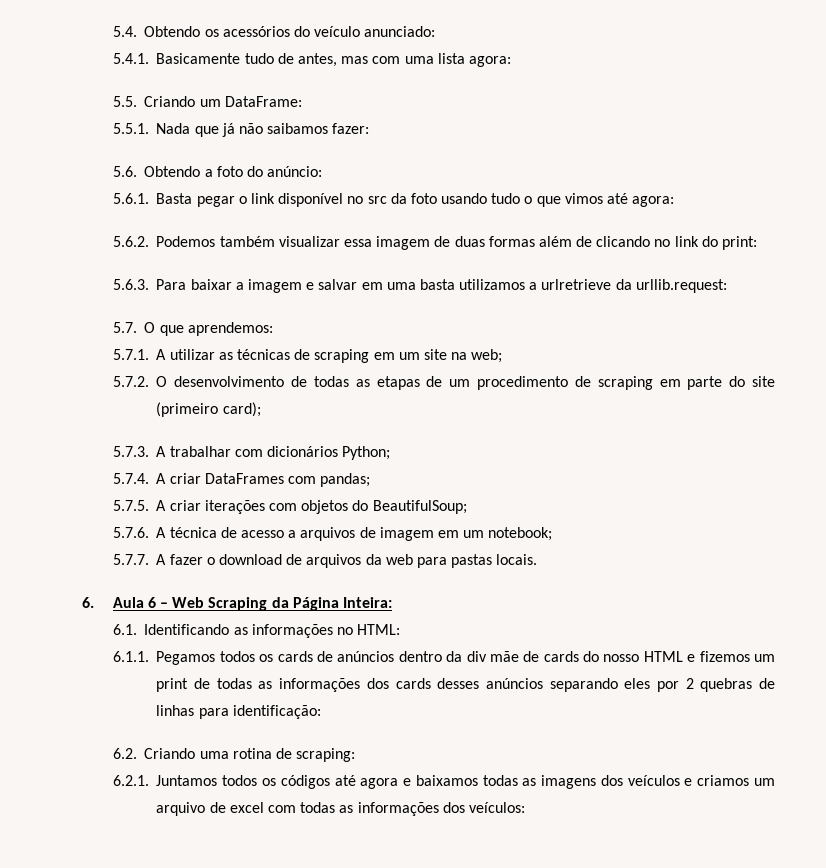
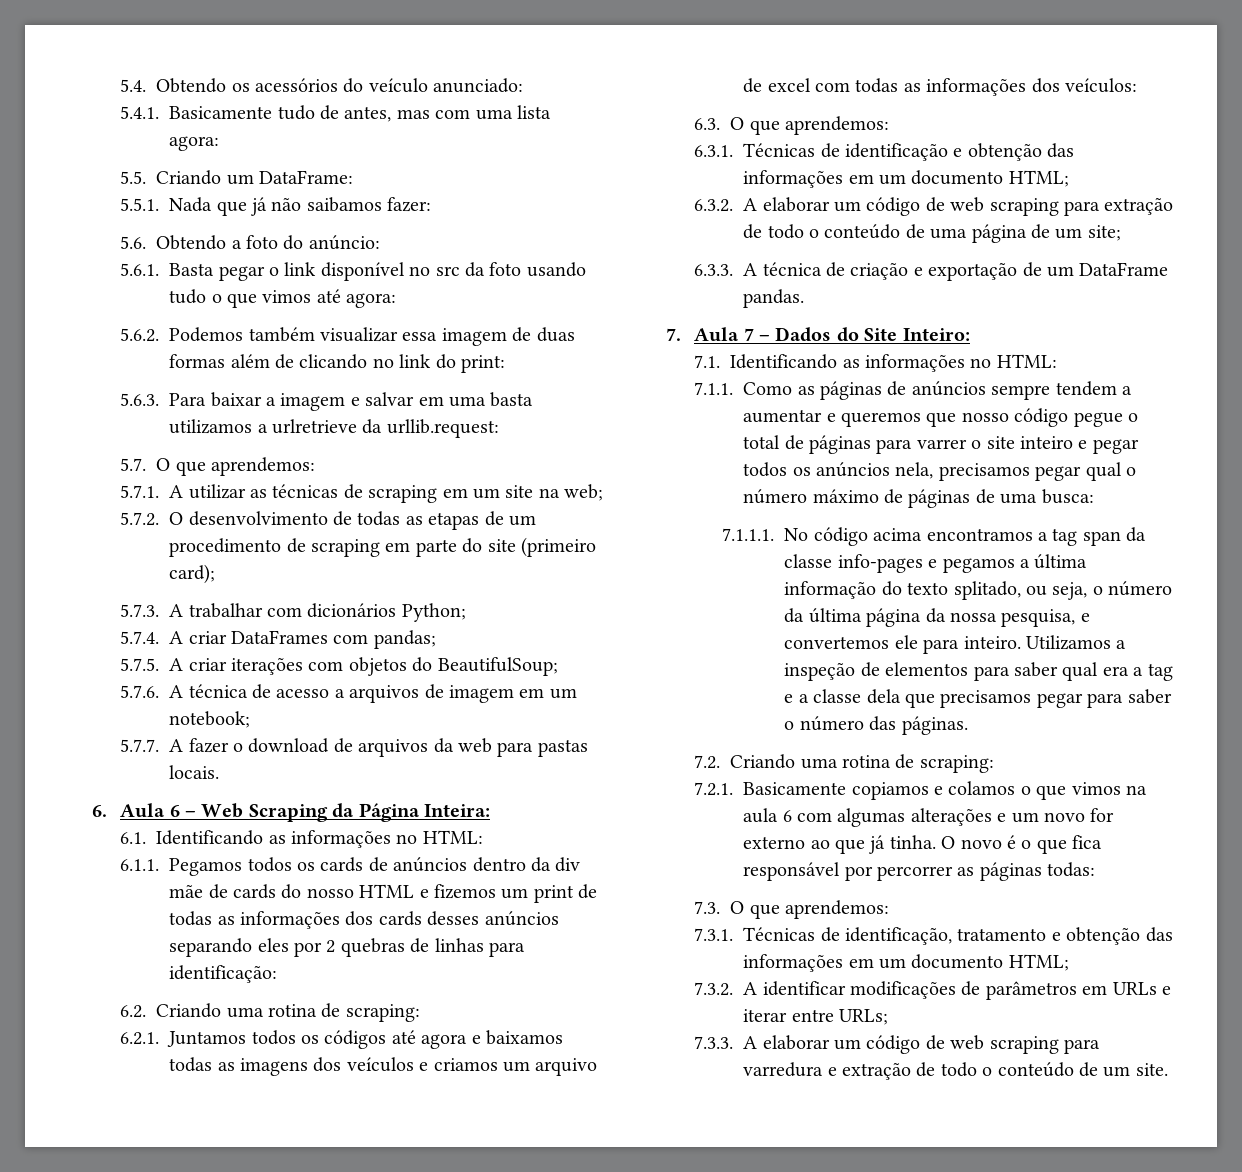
(525, 807) none -> [694,116,890,135] [694,143,1075,161] [743,170,1069,188] [694,197,1174,216] [743,224,1121,243] [694,262,1169,281] [743,289,805,308] [666,327,970,342] [694,354,1057,372] [694,381,1133,400] [743,408,1139,427] [743,435,1139,454] [743,462,1137,481] [743,489,1094,508] [722,527,1147,546] [784,554,1088,573] [784,581,1173,600] [784,608,1090,627] [784,635,1127,654] [784,662,1173,681] [784,689,1172,708] [784,716,968,735] [694,754,994,773] [694,781,1148,800] [743,808,1115,827] [743,835,1103,854] [743,862,1096,881] [694,900,890,919] [694,927,1173,945] [743,954,1069,972] [694,981,1172,1000] [743,1009,889,1025] [694,1035,1101,1054] [743,1062,1168,1080] // 6.3. O que aprendemos: // 6.3.1. Técnicas de identificação e obtenção das informações em um documento HTML; // 6.3.2. A elaborar um código de web scraping para extração de todo o conteúdo de uma página de um site; // 6.3.3. A técnica de criação e exportação de um DataFrame pandas. // 7. Aula 7 – Dados do Site Inteiro: // 7.1. Identificando as informações no HTML: // 7.1.1. Como as páginas de anúncios sempre tendem a aumentar e queremos que nosso código pegue o total de páginas para varrer o site inteiro e pegar todos os anúncios nela, precisamos pegar qual o número máximo de páginas de uma busca: // 7.1.1.1. No código acima encontramos a tag span da classe info-pages e pegamos a última informação do texto splitado, ou seja, o número da última página da nossa pesquisa, e convertemos ele para inteiro. Utilizamos a inspeção de elementos para saber qual era a tag e a classe dela que precisamos pegar para saber o número das páginas. // 7.2. Criando uma rotina de scraping: // 7.2.1. Basicamente copiamos e colamos o que vimos na aula 6 com algumas alterações e um novo for externo ao que já tinha. O novo é o que fica responsável por percorrer as páginas todas: // 7.3. O que aprendemos: // 7.3.1. Técnicas de identificação, tratamento e obtenção das informações em um documento HTML; // 7.3.2. A identificar modificações de parâmetros em URLs e iterar entre URLs; // 7.3.3. A elaborar um código de web scraping para varredura e extração de todo o conteúdo de um site.

